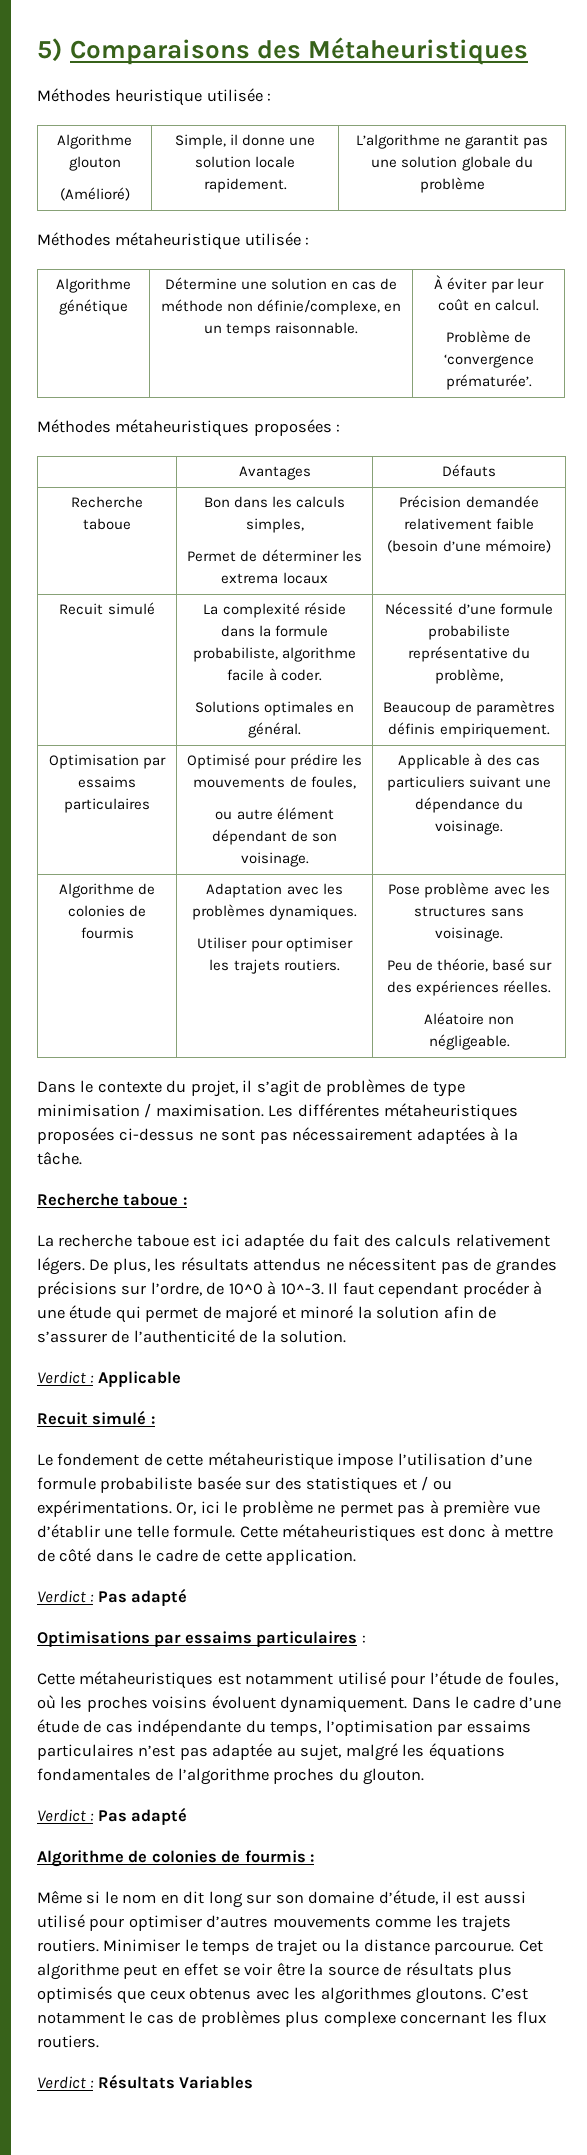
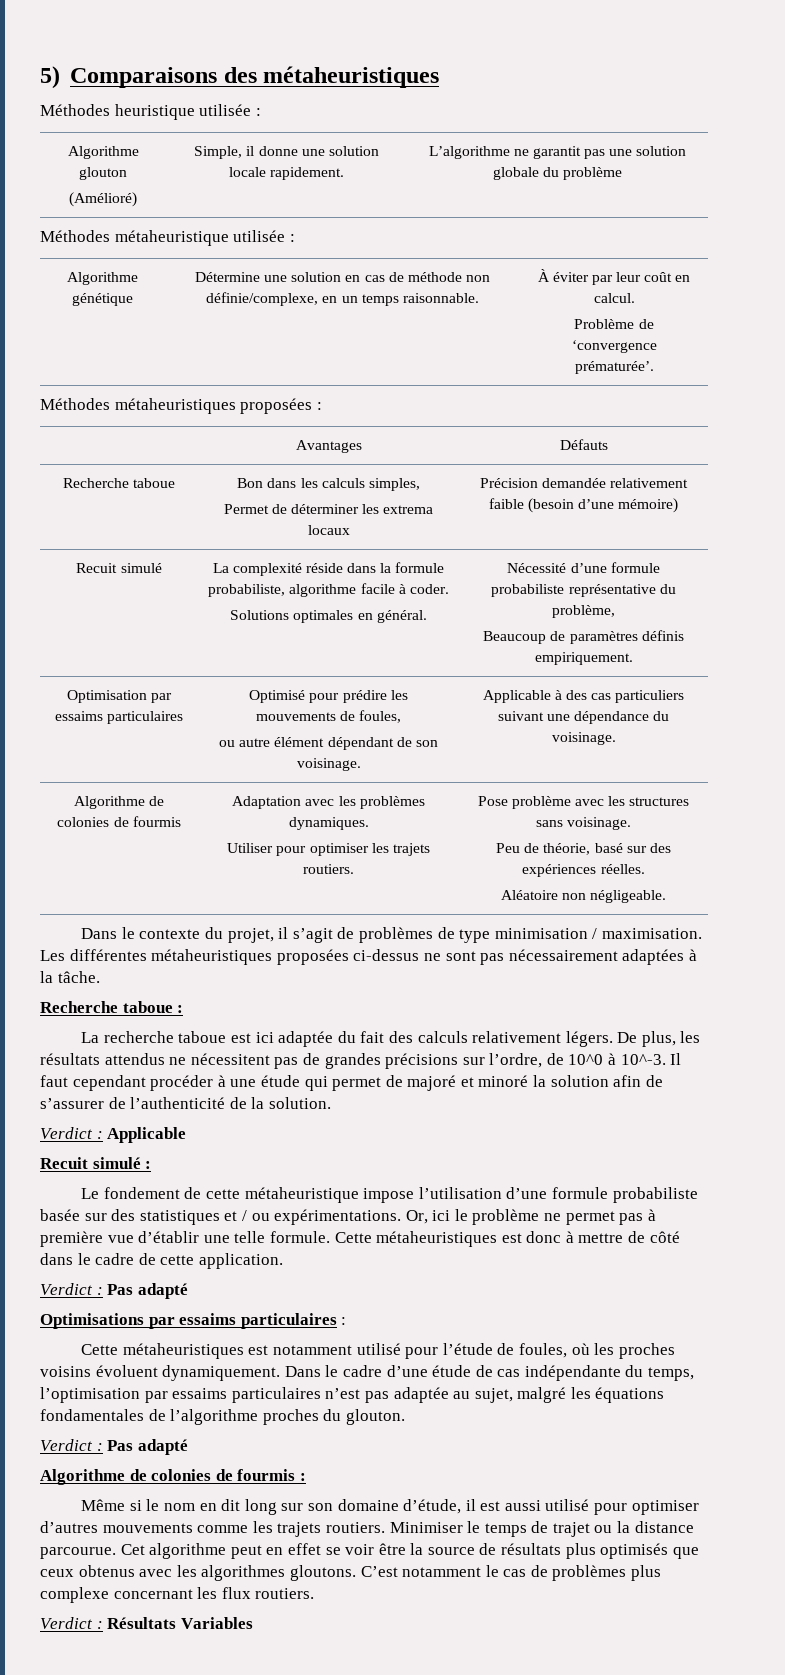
[308,37,529,65] Métaheuristiques -> [263,66,440,88] métaheuristiques

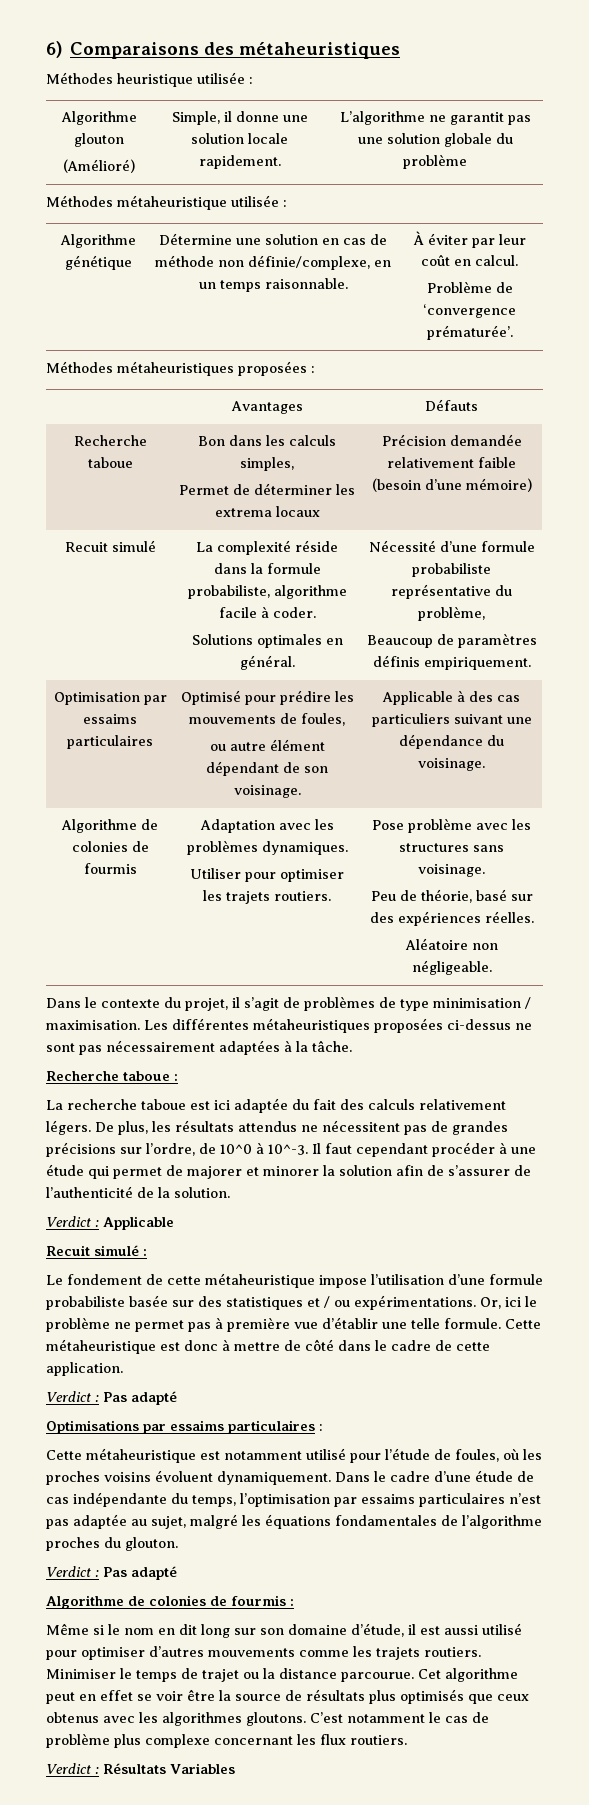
[40,66,60,89] 5) -> [46,41,63,58] 6)
[407,1075,529,1091] majoré et minoré -> [187,1166,319,1179] majorer et minorer
[376,1231,498,1247] métaheuristiques -> [46,1339,156,1354] métaheuristique
[122,1343,244,1359] métaheuristiques -> [86,1448,196,1463] métaheuristique
[552,1565,627,1581] problèmes -> [46,1733,110,1748] problème

